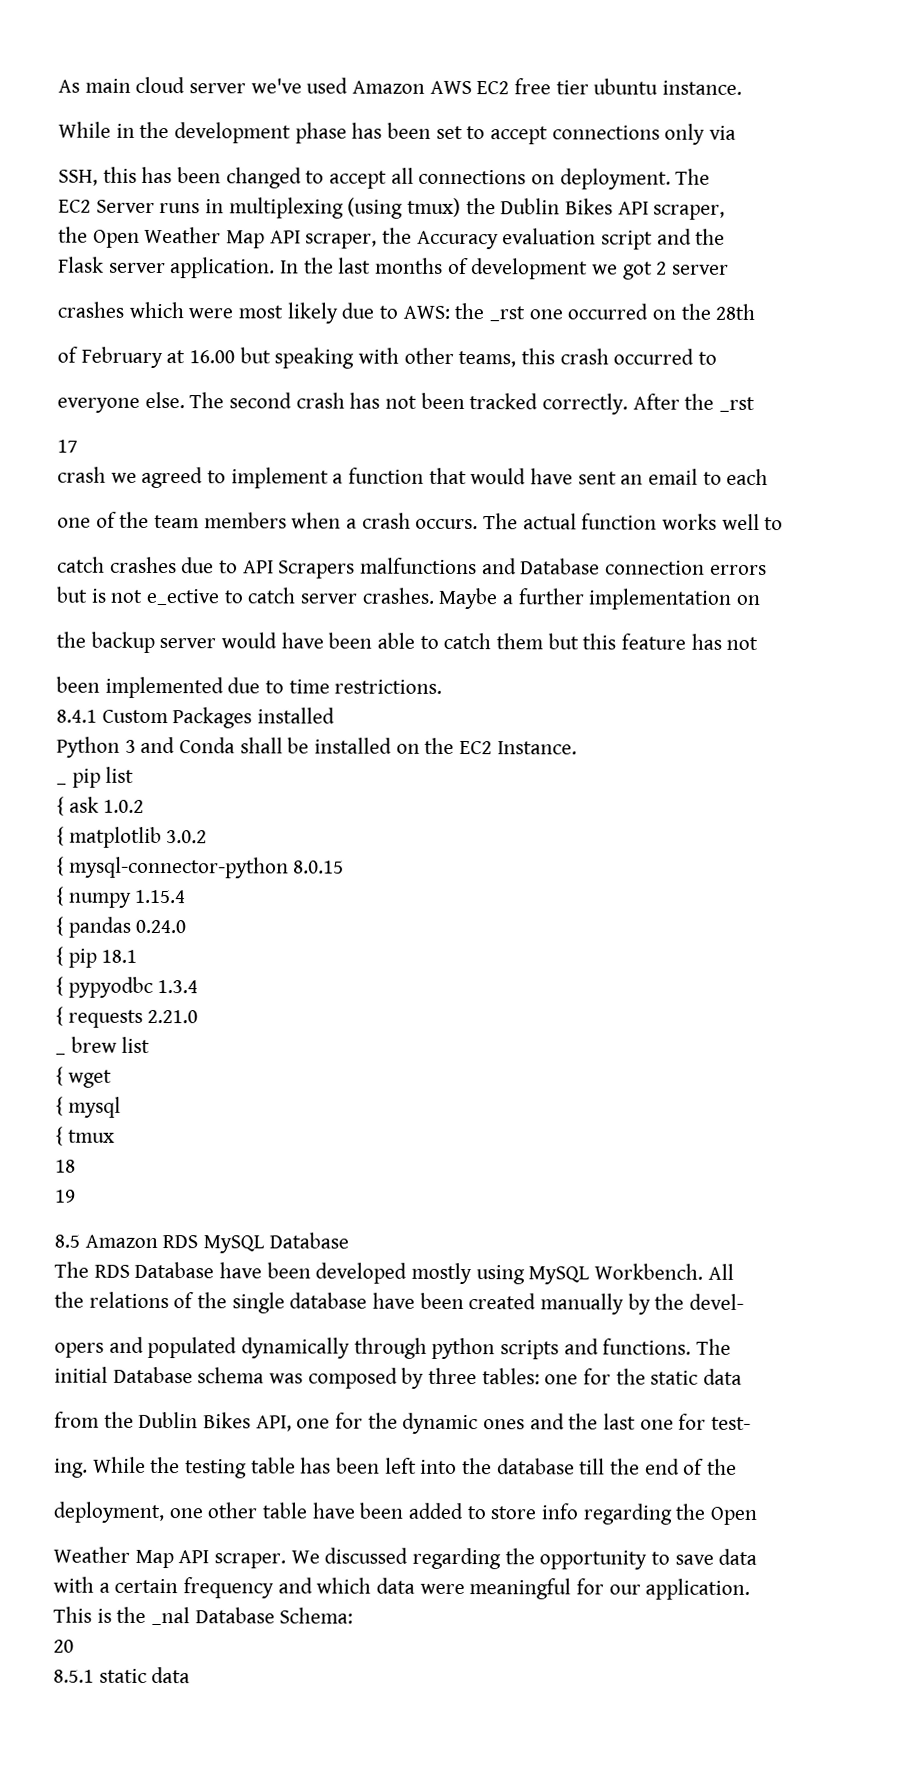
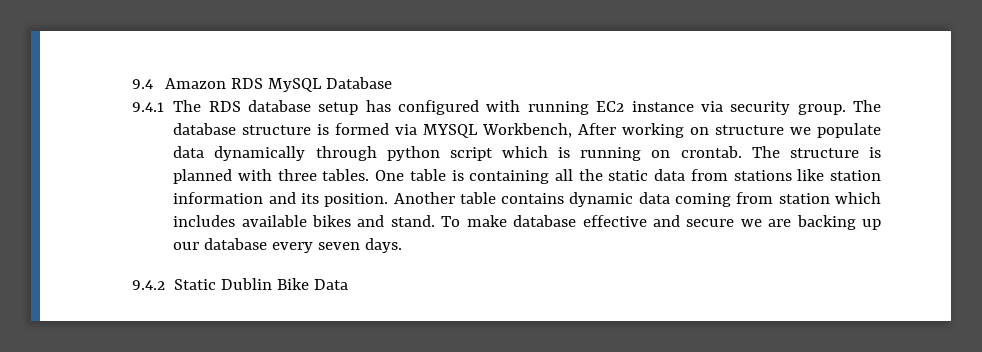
[58,76,743,95] [58,121,737,145] [58,166,711,190] [58,197,726,220] [58,226,726,250] [58,256,730,280] [57,301,756,324] [57,346,718,369] [57,391,756,415] [57,439,78,453] [57,466,769,489] [57,511,784,531] [57,556,767,579] [56,586,761,610] [56,631,759,653] [56,676,443,699] [56,707,336,729] [56,736,577,758] [56,766,135,788] [56,796,145,816] [56,826,208,849] [56,856,345,879] [55,886,187,908] [55,916,187,938] [55,946,138,968] [55,976,199,998] [55,1006,199,1028] [55,1036,151,1055] [55,1066,112,1088] [55,1096,121,1118] [55,1126,115,1146] [55,1159,76,1173] [54,1189,76,1203] [54,1234,80,1248] As main cloud server we've used Amazon AWS EC2 free tier ubuntu instance. // While in the development phase has been set to accept connections only via // SSH, this has been changed to accept all connections on deployment. The // EC2 Server runs in multiplexing (using tmux) the Dublin Bikes API scraper, // the Open Weather Map API scraper, the Accuracy evaluation script and the // Flask server application. In the last months of development we got 2 server // crashes which were most likely due to AWS: the _rst one occurred on the 28th // of February at 16.00 but speaking with other teams, this crash occurred to // everyone else. The second crash has not been tracked correctly. After the _rst // 17 // crash we agreed to implement a function that would have sent an email to each // one of the team members when a crash occurs. The actual function works well to // catch crashes due to API Scrapers malfunctions and Database connection errors // but is not e_ective to catch server crashes. Maybe a further implementation on // the backup server would have been able to catch them but this feature has not // been implemented due to time restrictions. // 8.4.1 Custom Packages installed // Python 3 and Conda shall be installed on the EC2 Instance. // _ pip list // { ask 1.0.2 // { matplotlib 3.0.2 // { mysql-connector-python 8.0.15 // { numpy 1.15.4 // { pandas 0.24.0 // { pip 18.1 // { pypyodbc 1.3.4 // { requests 2.21.0 // _ brew list // { wget // { mysql // { tmux // 18 // 19 // 8.5 -> [132,79,153,89] 9.4
(349, 1240) none -> [132,102,164,112] 9.4.1
[134,1261,734,1285] [54,1291,745,1315] [54,1336,732,1360] [54,1366,743,1389] [54,1411,752,1435] [54,1456,738,1479] [53,1501,758,1525] [53,1546,758,1570] [53,1576,751,1600] [53,1606,354,1626] [53,1639,74,1653] [53,1666,191,1684] Database have been developed mostly using MySQL Workbench. All // the relations of the single database have been created manually by the devel- // opers and populated dynamically through python scripts and functions. The // initial Database schema was composed by three tables: one for the static data // from the Dublin Bikes API, one for the dynamic ones and the last one for test- // ing. While the testing table has been left into the database till the end of the // deployment, one other table have been added to store info regarding the Open // Weather Map API scraper. We discussed regarding the opportunity to save data // with a certain frequency and which data were meaningful for our application. // This is the _nal Database Schema: // 20 // 8.5.1 static data -> [247,100,881,115] [173,123,881,138] [173,146,881,161] [173,169,882,184] [173,192,881,207] [173,215,882,230] [173,238,403,253] [132,278,349,290] database setup has configured with running EC2 instance via security group. The database structure is formed via MYSQL Workbench, After working on structure we populate data dynamically through python script which is running on crontab. The structure is planned with three tables. One table is containing all the static data from stations like station information and its position. Another table contains dynamic data coming from station which includes available bikes and stand. To make database effective and secure we are backing up our database every seven days. // 9.4.2 Static Dublin Bike Data

